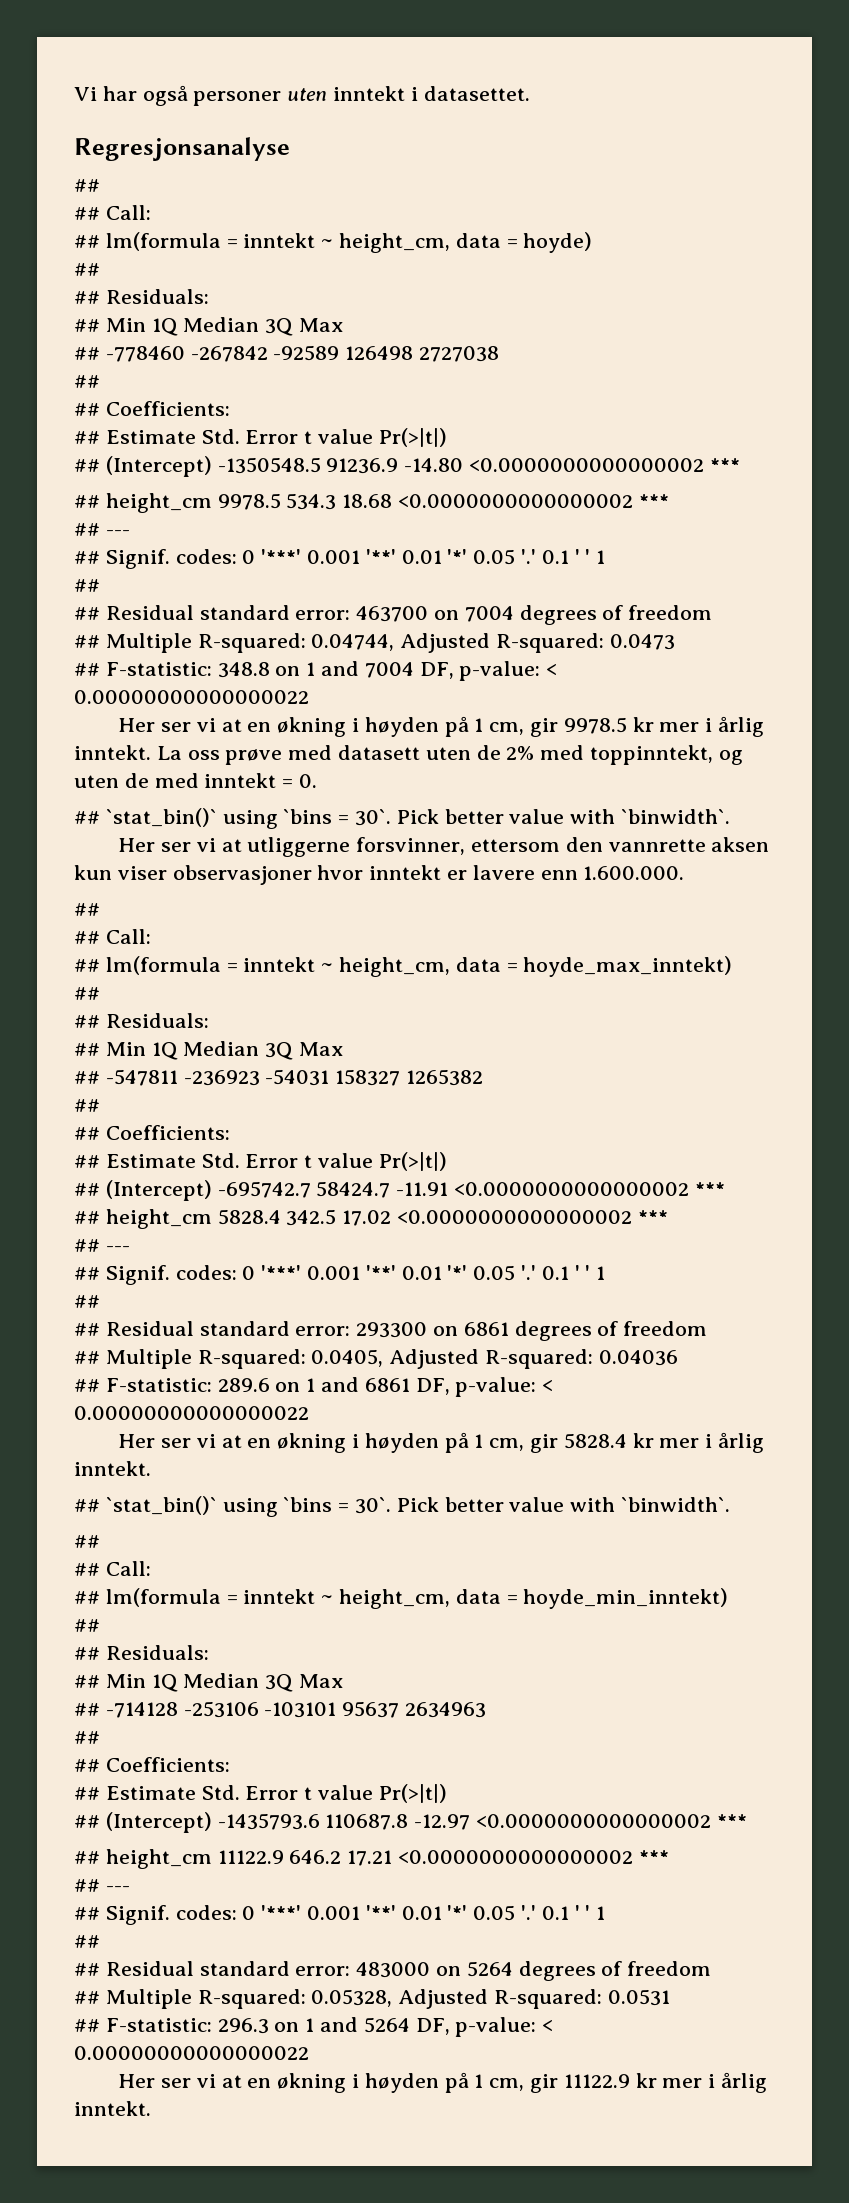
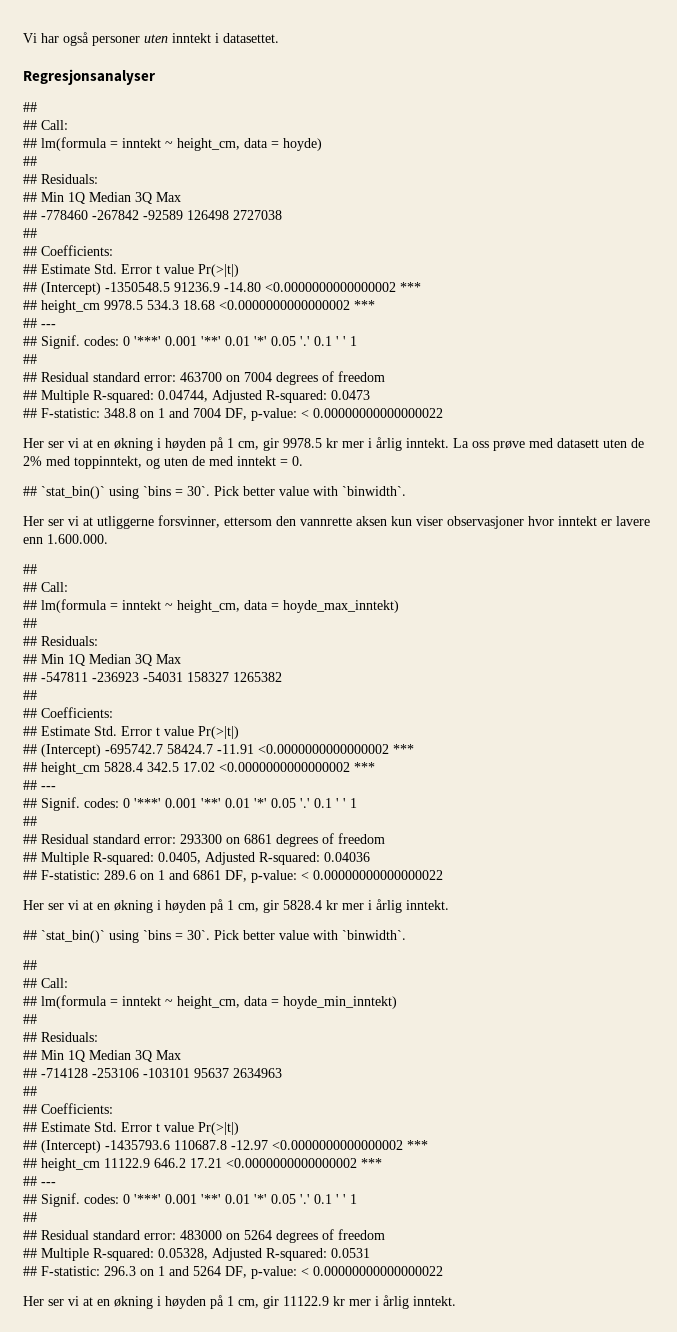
[74,137,290,161] Regresjonsanalyse -> [23,69,155,85] Regresjonsanalyser

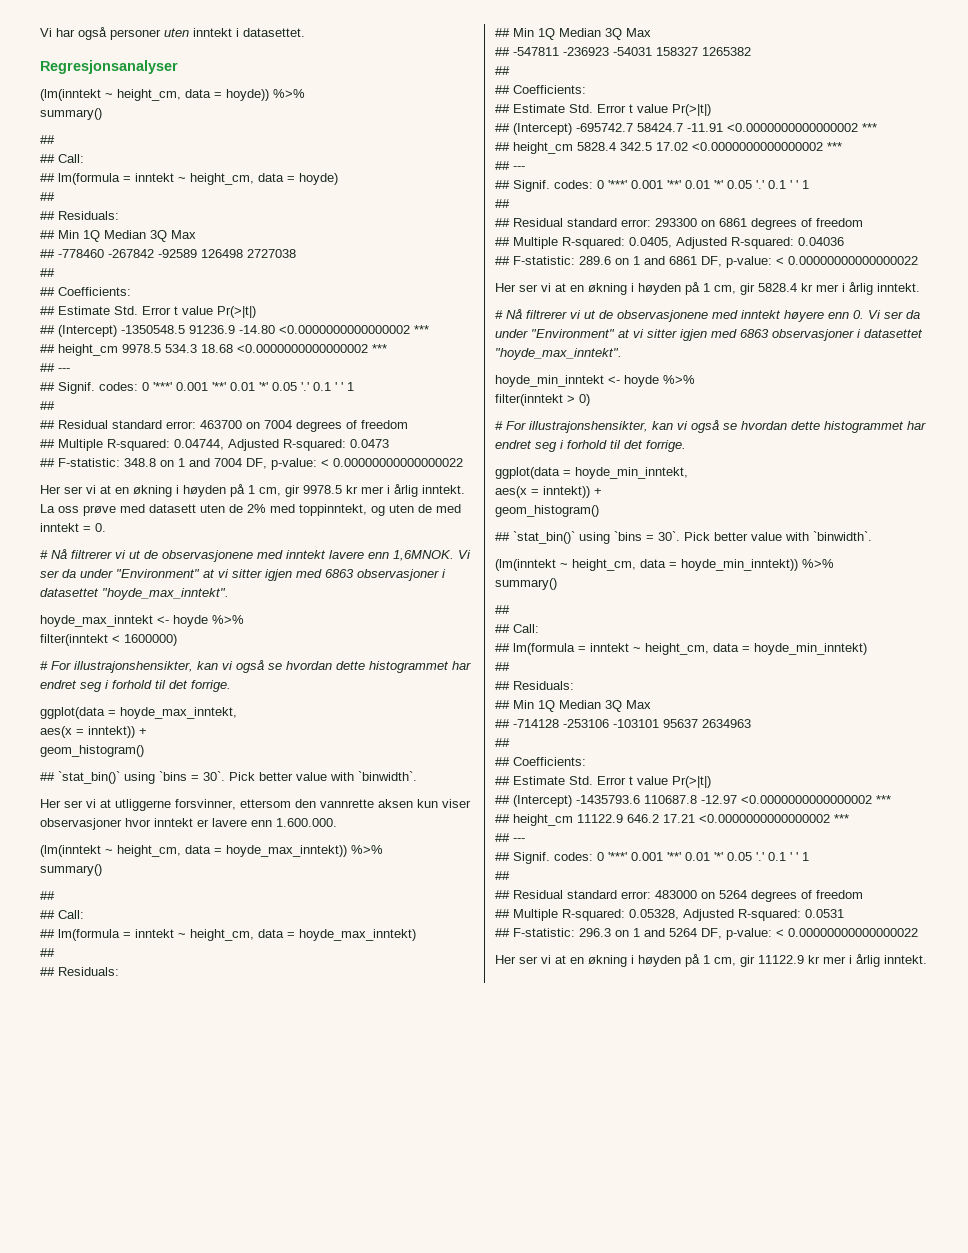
(155, 77) none -> [40,89,305,101] [40,108,102,120] // (lm(inntekt ~ height_cm, data = hoyde)) %>% // summary()
(303, 461) none -> [40,549,471,562] [40,569,446,581] [40,588,229,600] [40,615,244,627] [40,634,177,646] [40,660,471,673] [40,680,231,692] [40,707,237,719] [40,726,147,738] [40,745,144,757] // # Nå filtrerer vi ut de observasjonene med inntekt lavere enn 1,6MNOK. Vi ser da under "Environment" at vi sitter igjen med 6863 observasjoner i datasettet "hoyde_max_inntekt". // hoyde_max_inntekt <- hoyde %>% // filter(inntekt < 1600000) // # For illustrajonshensikter, kan vi også se hvordan dette histogrammet har endret seg i forhold til det forrige. // ggplot(data = hoyde_max_inntekt, // aes(x = inntekt)) + // geom_histogram()
(108, 539) none -> [40,845,383,857] [40,864,102,876] // (lm(inntekt ~ height_cm, data = hoyde_max_inntekt)) %>% // summary()
(449, 905) none -> [495,309,920,322] [495,329,923,341] [495,348,622,360] [495,375,695,387] [495,394,590,406] [495,420,926,433] [495,440,686,452] [495,467,688,479] [495,486,602,498] [495,505,599,517] // # Nå filtrerer vi ut de observasjonene med inntekt høyere enn 0. Vi ser da under "Environment" at vi sitter igjen med 6863 observasjoner i datasettet "hoyde_max_inntekt". // hoyde_min_inntekt <- hoyde %>% // filter(inntekt > 0) // # For illustrajonshensikter, kan vi også se hvordan dette histogrammet har endret seg i forhold til det forrige. // ggplot(data = hoyde_min_inntekt, // aes(x = inntekt)) + // geom_histogram()
(406, 935) none -> [495,559,834,571] [495,578,557,590] // (lm(inntekt ~ height_cm, data = hoyde_min_inntekt)) %>% // summary()

